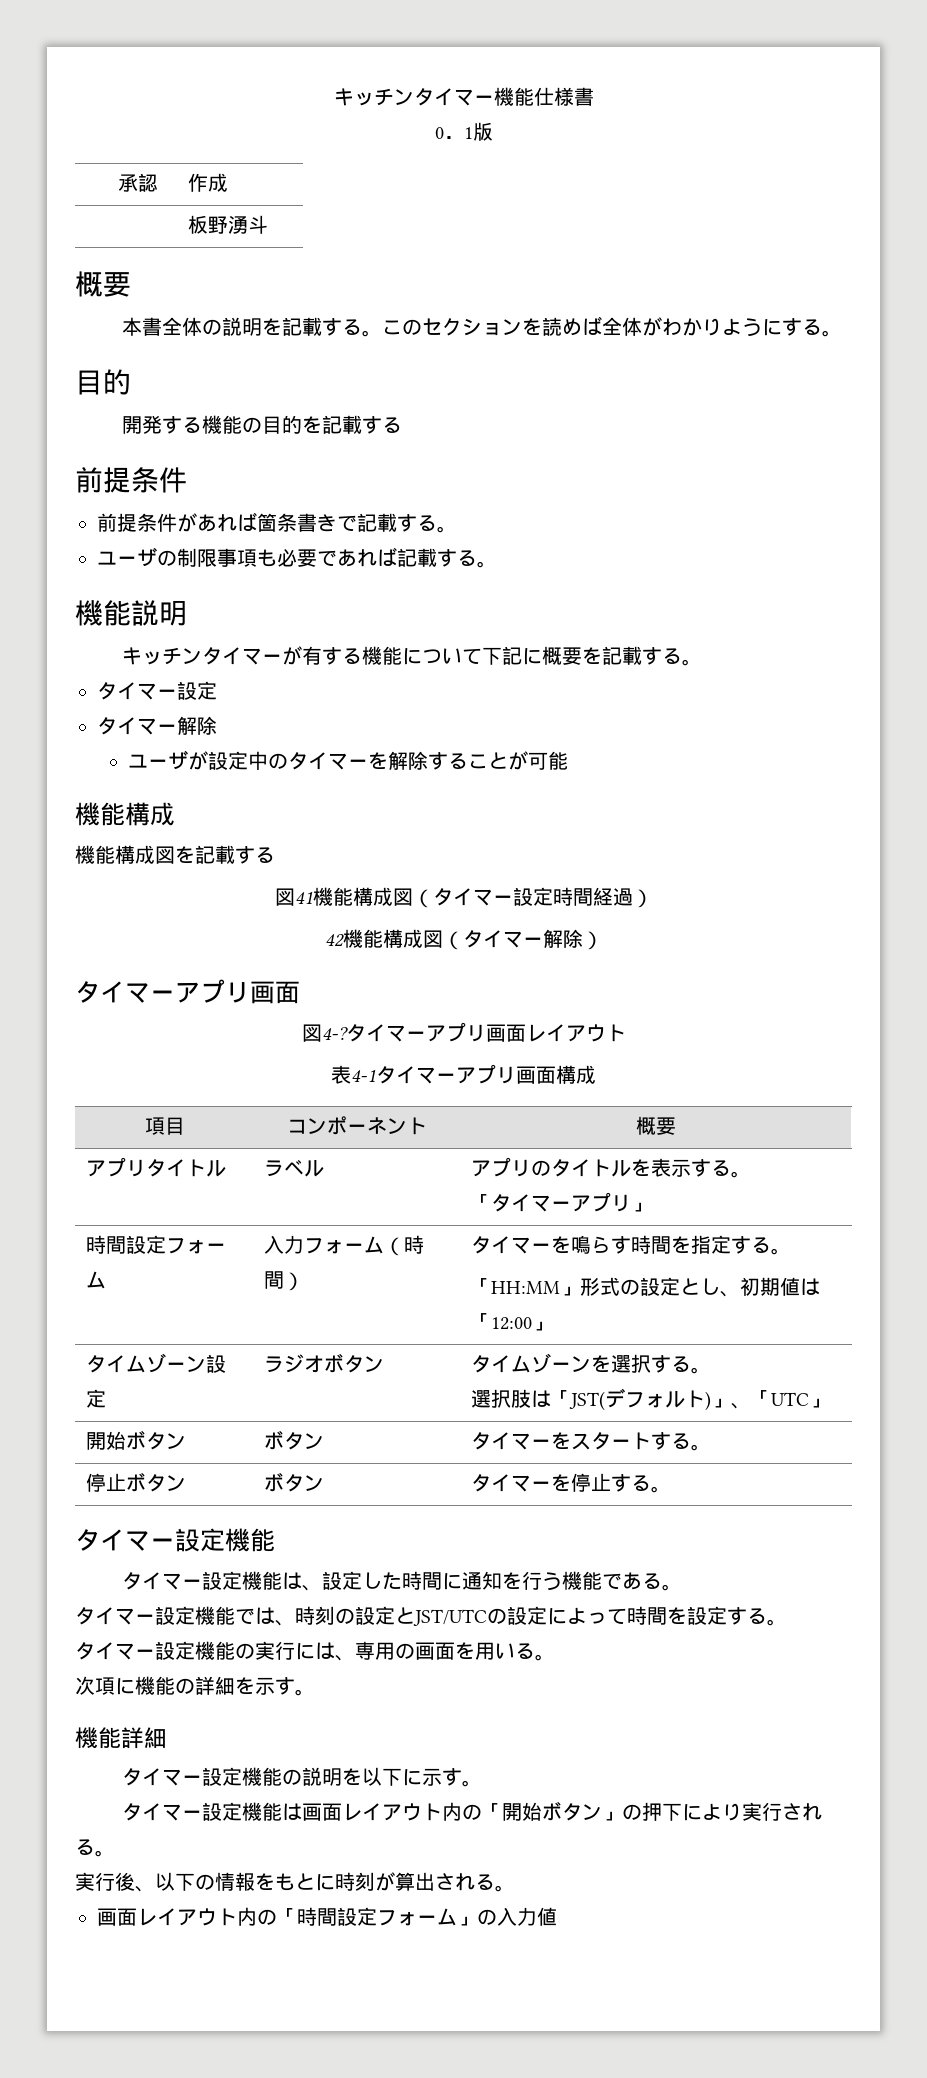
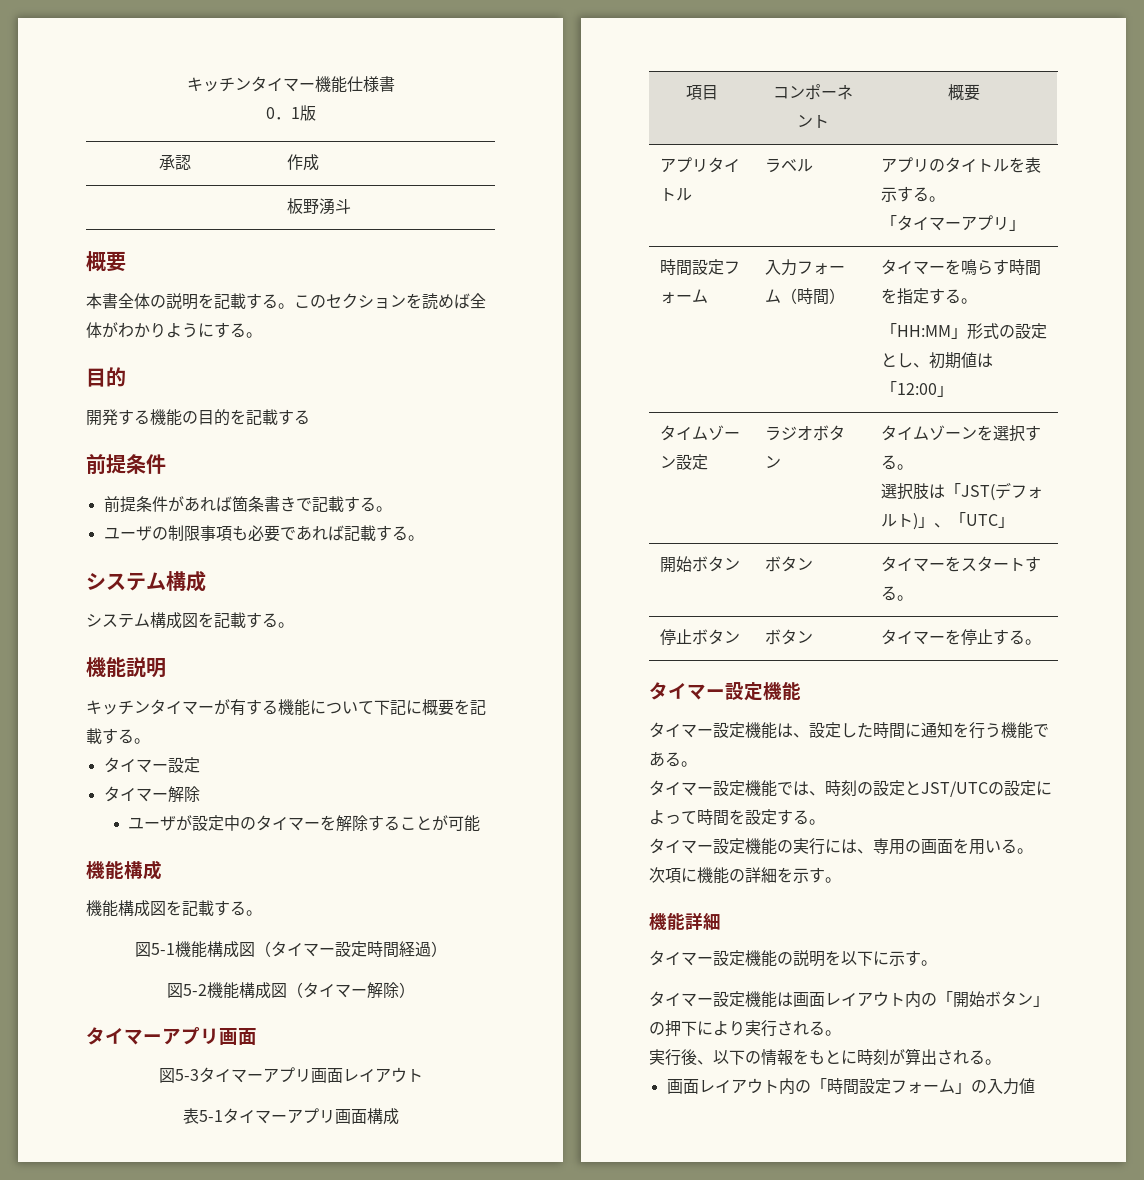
(497, 564) none -> [86,570,206,592] [86,612,294,629] // システム構成 // システム構成図を記載する。
[274,888,313,906] // 図41 -> [246,910,262,916] [134,942,175,957] 。 // 図5-1
[324,934,345,947] 42 -> [166,983,207,998] 図5-2
[321,1027,348,1040] 4-? -> [174,1069,199,1081] 5-3
[351,1069,376,1082] 4-1 -> [198,1110,223,1122] 5-1

